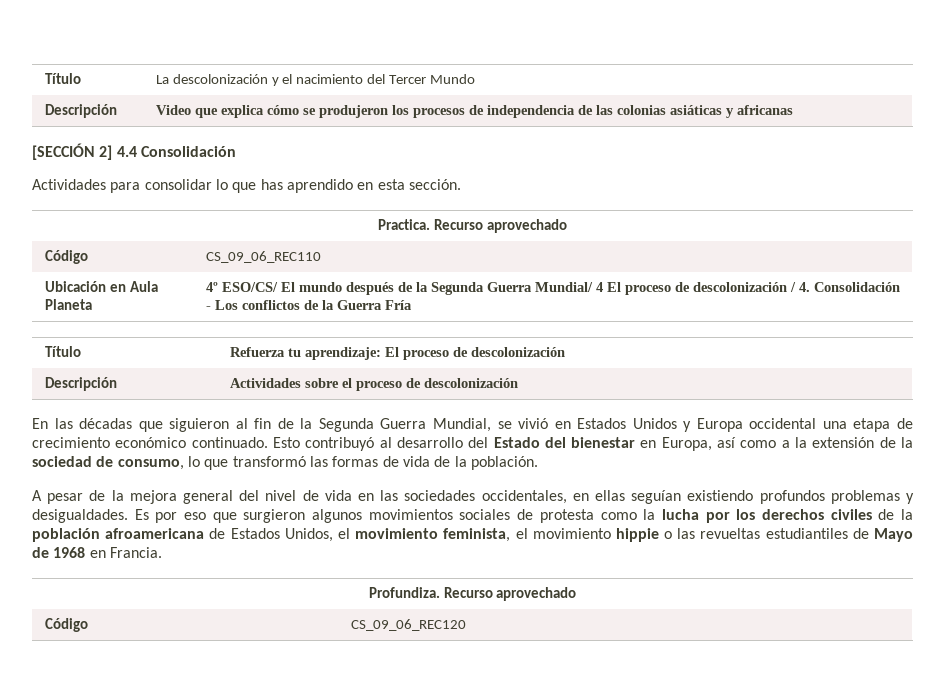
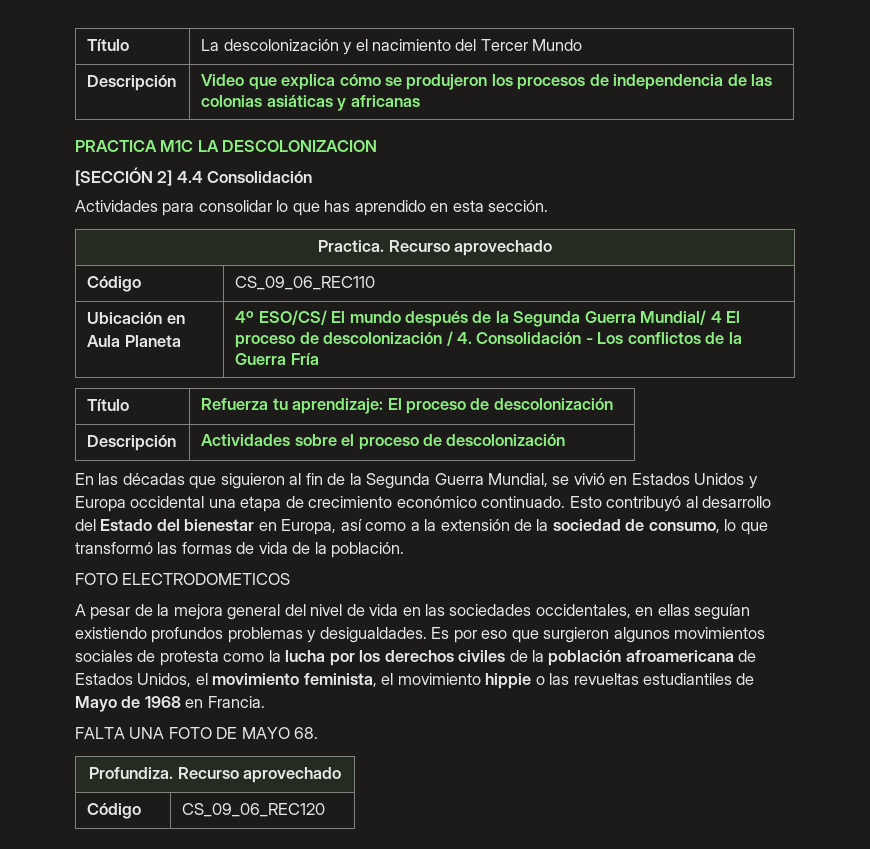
(793, 110) none -> [75,140,378,152] // PRACTICA M1C LA DESCOLONIZACION
(538, 463) none -> [75,573,291,585] // FOTO ELECTRODOMETICOS
(162, 552) none -> [75,727,319,739] // FALTA UNA FOTO DE MAYO 68.

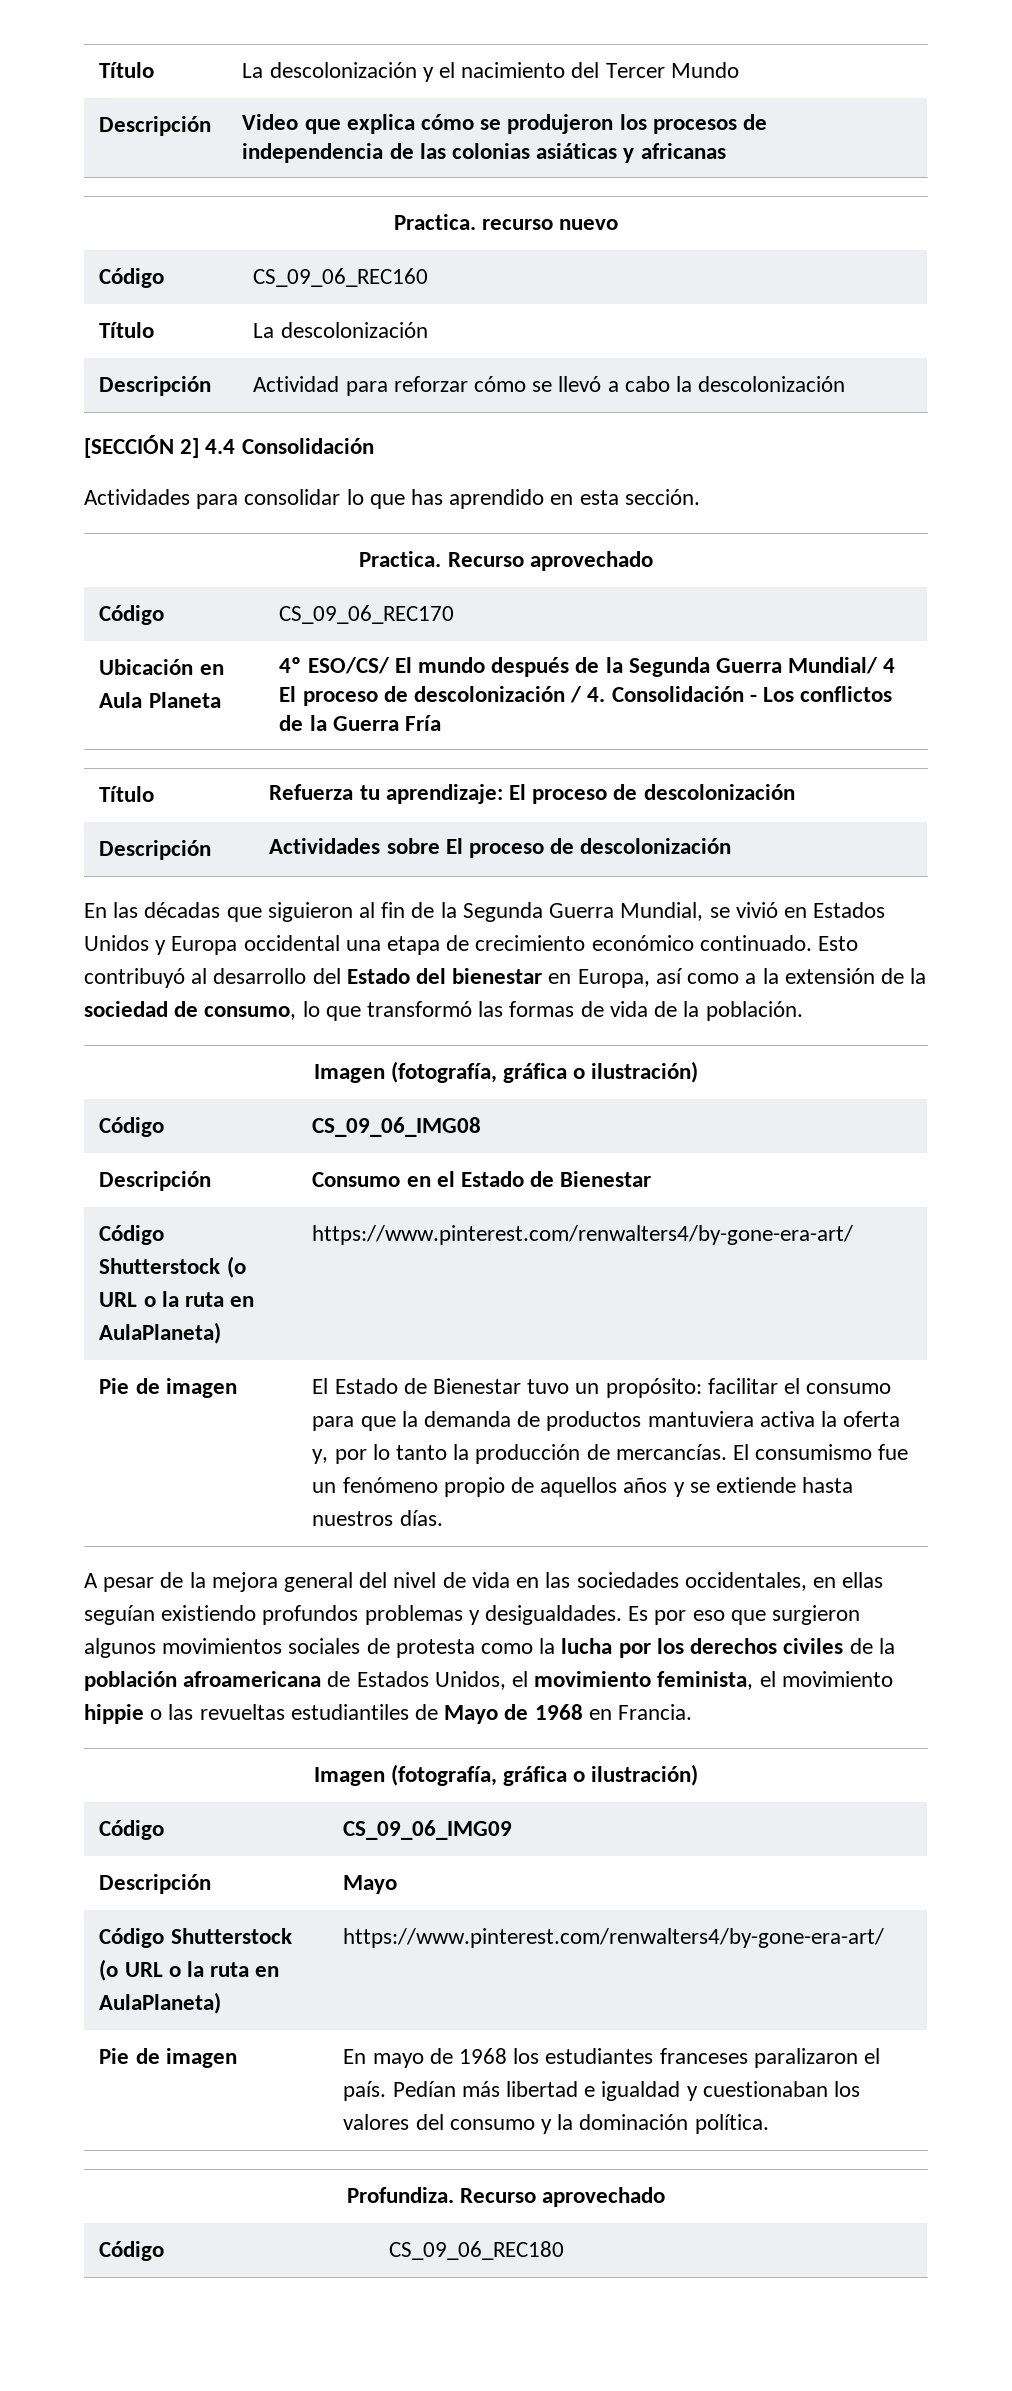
[75,140,378,152] // PRACTICA M1C LA DESCOLONIZACION -> [393,214,619,230] [99,268,165,288] [253,268,429,287] [99,322,155,338] [253,322,428,338] [99,376,212,396] [253,376,846,396] // Practica. recurso nuevo // Código | CS_09_06_REC160 // Título | La descolonización // Descripción | Actividad para reforzar cómo se llevó a cabo la descolonización
[235,276,376,290] CS_09_06_REC110 -> [279,605,455,624] CS_09_06_REC170
[341,434,355,446] el -> [445,838,463,854] El
[75,573,291,585] // FOTO ELECTRODOMETICOS -> [313,1061,699,1083] [99,1117,165,1137] [312,1117,482,1137] [99,1171,212,1191] [312,1171,652,1187] [99,1225,165,1245] [99,1256,246,1278] [99,1291,255,1307] [99,1322,222,1344] [312,1225,854,1245] [99,1378,237,1398] [312,1378,892,1398] [312,1411,901,1431] [312,1444,909,1464] [312,1477,854,1497] [312,1510,443,1526] // Imagen (fotografía, gráfica o ilustración) // Código | CS_09_06_IMG08 // Descripción | Consumo en el Estado de Bienestar // Código Shutterstock (o URL o la ruta en AulaPlaneta) | https://www.pinterest.com/renwalters4/by-gone-era-art/ // Pie de imagen | El Estado de Bienestar tuvo un propósito: facilitar el consumo para que la demanda de productos mantuviera activa la oferta y, por lo tanto la producción de mercancías. El consumismo fue un fenómeno propio de aquellos años y se extiende hasta nuestros días.
[75,727,319,739] // FALTA UNA FOTO DE MAYO 68. -> [313,1764,699,1786] [99,1820,165,1840] [343,1820,513,1840] [99,1874,212,1894] [343,1875,398,1894] [99,1928,292,1948] [99,1959,280,1981] [99,1992,222,2014] [343,1928,885,1948] [99,2048,237,2068] [343,2048,881,2068] [343,2081,861,2101] [343,2114,769,2134] // Imagen (fotografía, gráfica o ilustración) // Código | CS_09_06_IMG09 // Descripción | Mayo // Código Shutterstock (o URL o la ruta en AulaPlaneta) | https://www.pinterest.com/renwalters4/by-gone-era-art/ // Pie de imagen | En mayo de 1968 los estudiantes franceses paralizaron el país. Pedían más libertad e igualdad y cuestionaban los valores del consumo y la dominación política.
[182,803,326,817] CS_09_06_REC120 -> [389,2241,565,2260] CS_09_06_REC180

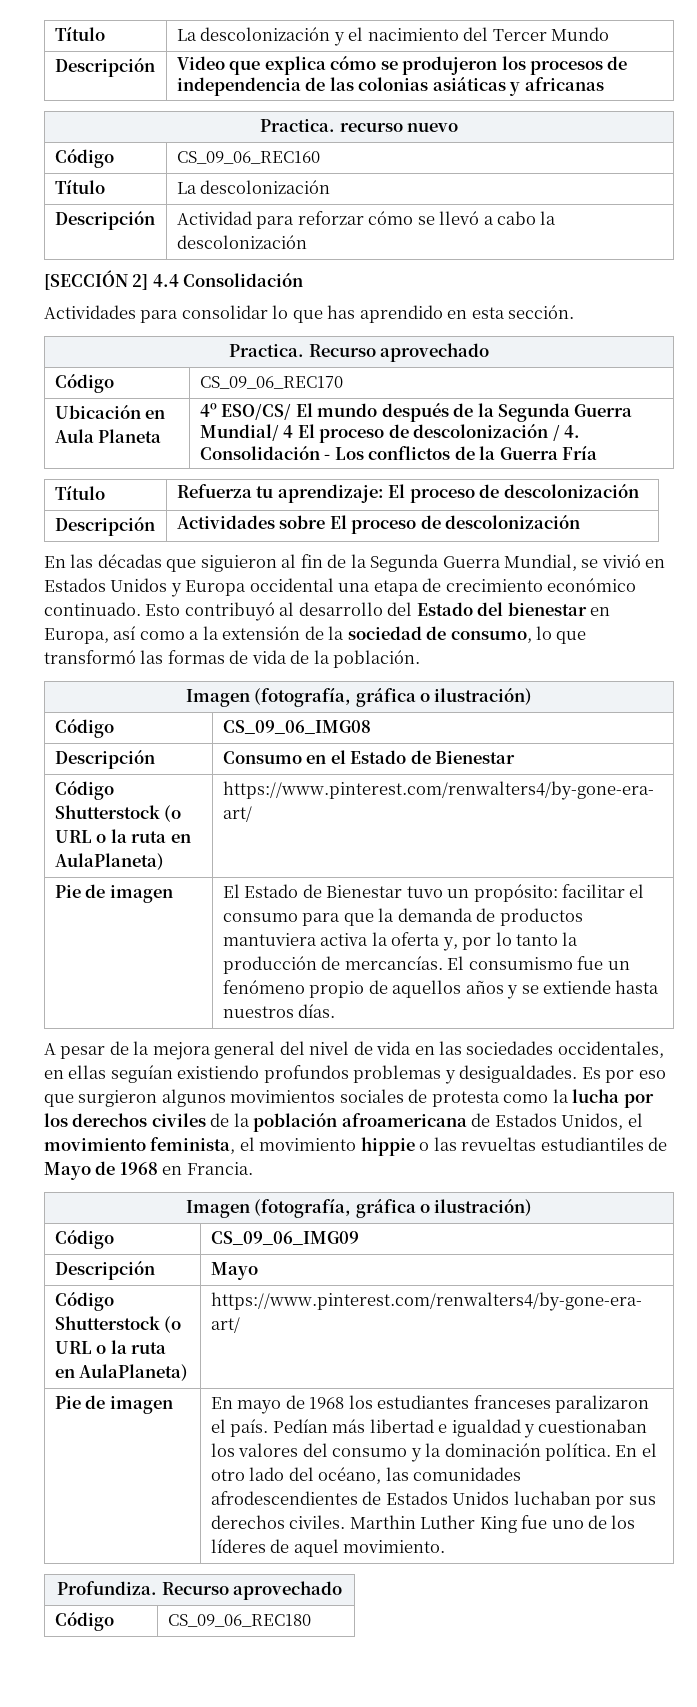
(769, 2124) none -> [615,1443,657,1457] [210,1467,522,1484] [210,1491,656,1509] [210,1515,636,1533] [210,1539,446,1557] En el otro lado del océano, las comunidades afrodescendientes de Estados Unidos luchaban por sus derechos civiles. Marthin Luther King fue uno de los líderes de aquel movimiento.

